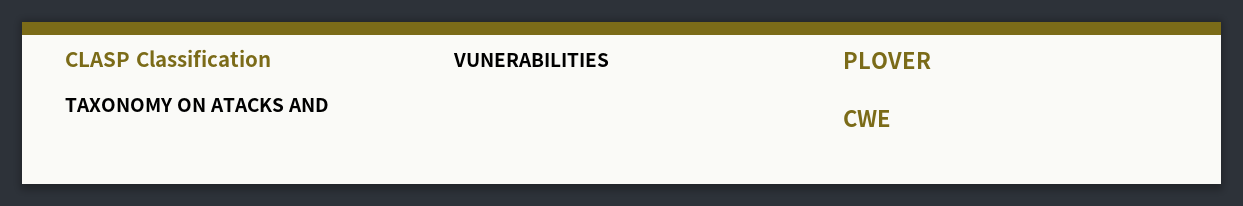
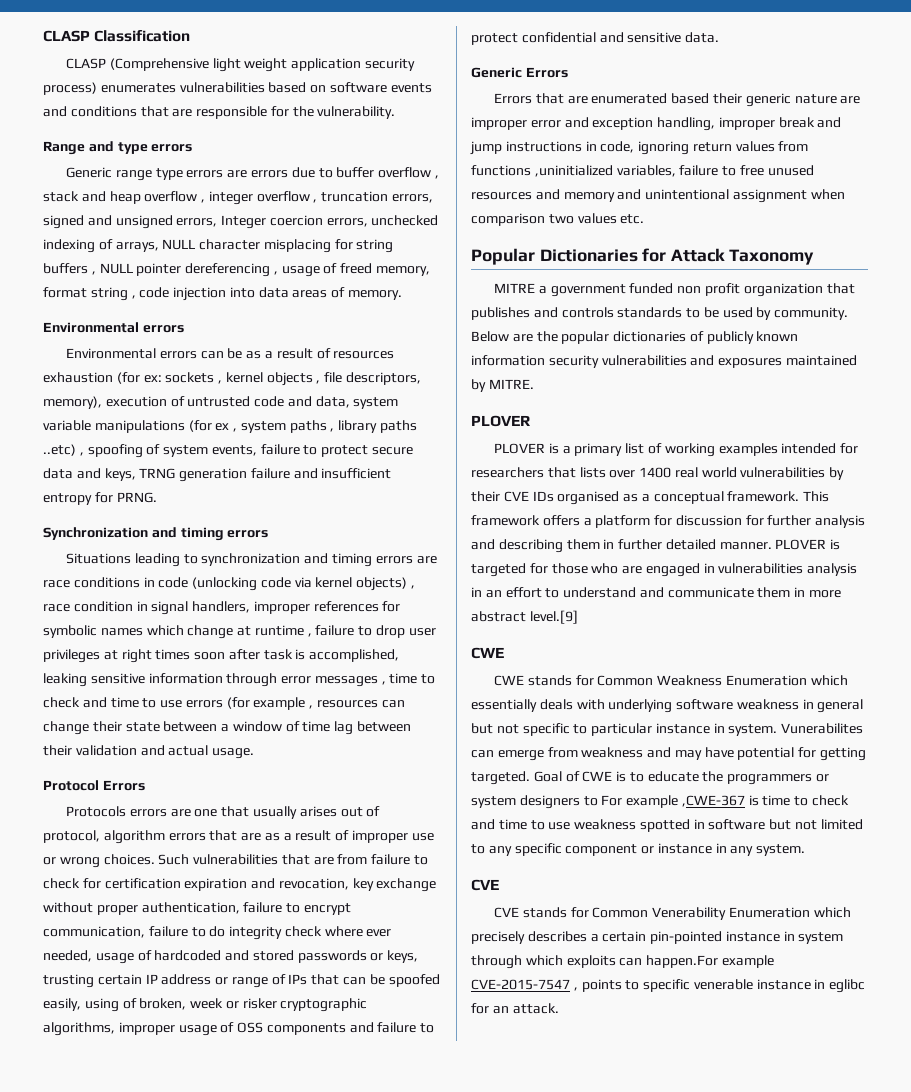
[65,98,330,112] [453,53,609,67] [843,52,931,69] [843,110,891,127] TAXONOMY ON ATACKS AND VUNERABILITIES // PLOVER // CWE -> [66,58,416,72] [43,82,432,95] [43,106,396,119] [43,141,193,155] [66,167,439,181] [43,191,434,205] [43,215,439,229] [43,239,394,253] [43,263,431,277] [43,287,403,301] [43,322,184,333] [66,348,395,359] [43,372,422,386] [43,396,399,409] [43,420,418,433] [43,444,414,458] [43,468,392,482] [43,492,157,505] [43,527,269,541] [66,553,437,567] [43,577,416,591] [43,601,401,615] [43,625,436,639] [43,649,400,663] [43,673,436,687] [43,697,405,710] [43,721,412,735] [43,745,255,759] [43,780,145,791] [66,806,381,819] [43,830,434,844] [43,854,429,868] [43,878,437,892] [43,902,351,915] [43,926,392,940] [43,950,419,964] [43,974,440,988] [43,998,368,1012] [43,1022,435,1036] [471,32,720,45] [471,67,568,78] [494,93,861,107] [471,117,842,131] [470,141,809,155] [471,165,814,177] [471,189,845,203] [471,213,645,226] [471,248,814,265] [494,283,855,297] [471,307,849,320] [471,331,799,344] [471,355,857,368] [471,379,534,392] [471,415,531,427] [494,443,859,457] [471,467,845,480] [471,491,830,505] [471,515,866,528] [471,539,841,553] [471,563,858,577] [471,587,842,598] [471,610,578,624] [471,647,504,659] [494,675,848,686] [471,699,864,713] [471,723,864,736] [471,747,867,761] [471,771,830,785] [471,795,850,809] [471,819,863,832] [471,843,806,856] [471,879,499,891] [494,907,851,920] [471,931,844,944] [471,955,774,969] [471,979,866,993] [471,1003,559,1014] CLASP (Comprehensive light weight application security process) enumerates vulnerabilities based on software events and conditions that are responsible for the vulnerability. // Range and type errors // Generic range type errors are errors due to buffer overflow , stack and heap overflow , integer overflow , truncation errors, signed and unsigned errors, Integer coercion errors, unchecked indexing of arrays, NULL character misplacing for string buffers , NULL pointer dereferencing , usage of freed memory, format string , code injection into data areas of memory. // Environmental errors // Environmental errors can be as a result of resources exhaustion (for ex: sockets , kernel objects , file descriptors, memory), execution of untrusted code and data, system variable manipulations (for ex , system paths , library paths ..etc) , spoofing of system events, failure to protect secure data and keys, TRNG generation failure and insufficient entropy for PRNG. // Synchronization and timing errors // Situations leading to synchronization and timing errors are race conditions in code (unlocking code via kernel objects) , race condition in signal handlers, improper references for symbolic names which change at runtime , failure to drop user privileges at right times soon after task is accomplished, leaking sensitive information through error messages , time to check and time to use errors (for example , resources can change their state between a window of time lag between their validation and actual usage. // Protocol Errors // Protocols errors are one that usually arises out of protocol, algorithm errors that are as a result of improper use or wrong choices. Such vulnerabilities that are from failure to check for certification expiration and revocation, key exchange without proper authentication, failure to encrypt communication, failure to do integrity check where ever needed, usage of hardcoded and stored passwords or keys, trusting certain IP address or range of IPs that can be spoofed easily, using of broken, week or risker cryptographic algorithms, improper usage of OSS components and failure to protect confidential and sensitive data. // Generic Errors // Errors that are enumerated based their generic nature are improper error and exception handling, improper break and jump instructions in code, ignoring return values from functions ,uninitialized variables, failure to free unused resources and memory and unintentional assignment when comparison two values etc. // Popular Dictionaries for Attack Taxonomy // MITRE a government funded non profit organization that publishes and controls standards to be used by community. Below are the popular dictionaries of publicly known information security vulnerabilities and exposures maintained by MITRE. // PLOVER // PLOVER is a primary list of working examples intended for researchers that lists over 1400 real world vulnerabilities by their CVE IDs organised as a conceptual framework. This framework offers a platform for discussion for further analysis and describing them in further detailed manner. PLOVER is targeted for those who are engaged in vulnerabilities analysis in an effort to understand and communicate them in more abstract level.[9] // CWE // CWE stands for Common Weakness Enumeration which essentially deals with underlying software weakness in general but not specific to particular instance in system. Vunerabilites can emerge from weakness and may have potential for getting targeted. Goal of CWE is to educate the programmers or system designers to For example ,CWE-367 is time to check and time to use weakness spotted in software but not limited to any specific component or instance in any system. // CVE // CVE stands for Common Venerability Enumeration which precisely describes a certain pin-pointed instance in system through which exploits can happen.For example CVE-2015-7547 , points to specific venerable instance in eglibc for an attack.

